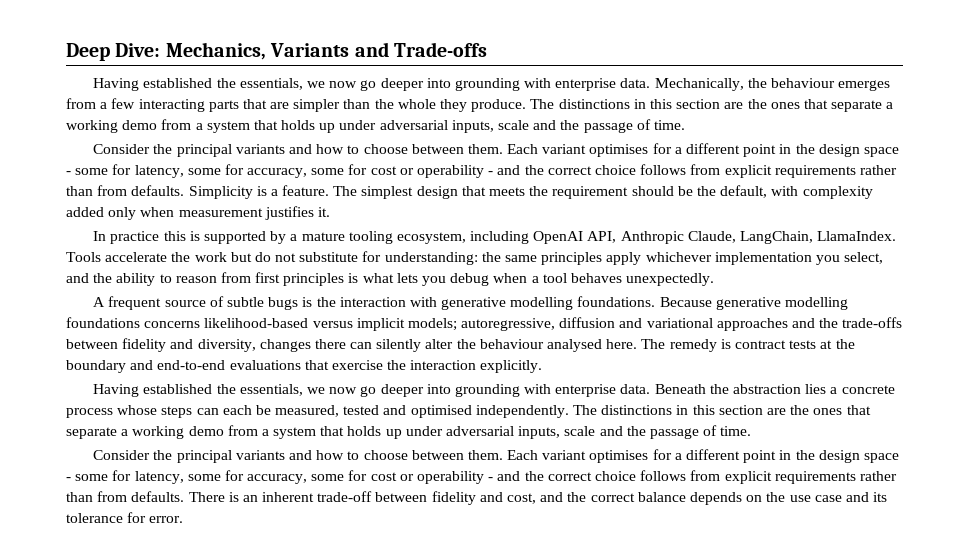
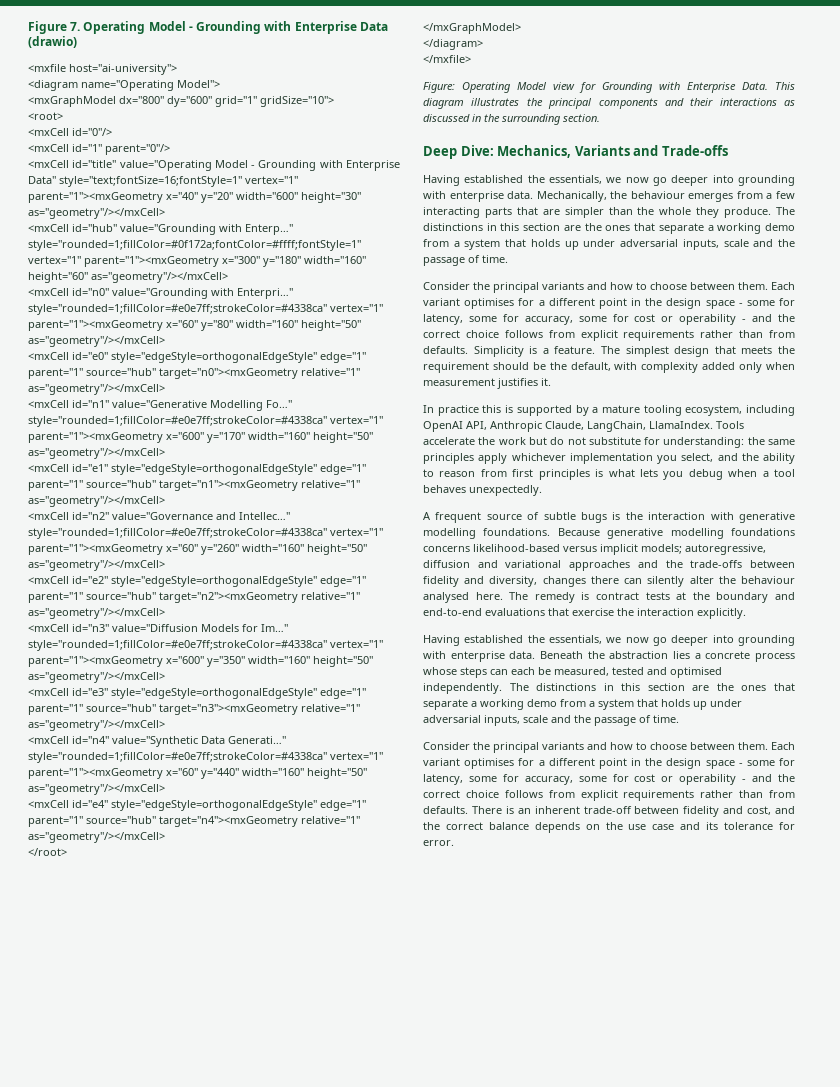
(66, 52) none -> [28,21,388,34] [28,36,77,48] [28,64,177,75] [28,80,220,91] [28,96,334,107] [28,112,63,120] [28,128,112,136] [28,144,170,155] [28,160,400,171] [28,176,298,187] [28,192,361,203] [28,208,165,219] [28,224,293,235] [28,240,361,251] [28,256,366,267] [28,272,228,283] [28,288,293,299] [28,304,383,315] [28,320,361,331] [28,336,165,347] [28,352,366,363] [28,368,360,379] [28,384,165,395] [28,400,292,411] [28,416,383,427] [28,432,373,443] [28,448,165,459] [28,464,366,475] [28,480,360,491] [28,496,165,507] [28,512,290,520] [28,528,383,539] [28,544,367,555] [28,560,165,571] [28,576,366,587] [28,592,360,603] [28,608,165,619] [28,624,288,632] [28,640,383,651] [28,656,373,667] [28,672,165,683] [28,688,366,699] [28,704,360,715] [28,720,165,731] [28,736,286,747] [28,752,383,763] [28,768,367,779] [28,784,165,795] [28,800,366,811] [28,816,360,827] [28,832,165,843] [28,848,67,856] [423,23,521,34] [423,39,483,50] [423,55,471,63] [423,82,795,93] [423,98,795,109] [423,114,600,125] Figure 7. Operating Model - Grounding with Enterprise Data (drawio) // <mxfile host="ai-university"> // <diagram name="Operating Model"> // <mxGraphModel dx="800" dy="600" grid="1" gridSize="10"> // <root> // <mxCell id="0"/> // <mxCell id="1" parent="0"/> // <mxCell id="title" value="Operating Model - Grounding with Enterprise Data" style="text;fontSize=16;fontStyle=1" vertex="1" parent="1"><mxGeometry x="40" y="20" width="600" height="30" as="geometry"/></mxCell> // <mxCell id="hub" value="Grounding with Enterp…" style="rounded=1;fillColor=#0f172a;fontColor=#ffff;fontStyle=1" vertex="1" parent="1"><mxGeometry x="300" y="180" width="160" height="60" as="geometry"/></mxCell> // <mxCell id="n0" value="Grounding with Enterpri…" style="rounded=1;fillColor=#e0e7ff;strokeColor=#4338ca" vertex="1" parent="1"><mxGeometry x="60" y="80" width="160" height="50" as="geometry"/></mxCell> // <mxCell id="e0" style="edgeStyle=orthogonalEdgeStyle" edge="1" parent="1" source="hub" target="n0"><mxGeometry relative="1" as="geometry"/></mxCell> // <mxCell id="n1" value="Generative Modelling Fo…" style="rounded=1;fillColor=#e0e7ff;strokeColor=#4338ca" vertex="1" parent="1"><mxGeometry x="600" y="170" width="160" height="50" as="geometry"/></mxCell> // <mxCell id="e1" style="edgeStyle=orthogonalEdgeStyle" edge="1" parent="1" source="hub" target="n1"><mxGeometry relative="1" as="geometry"/></mxCell> // <mxCell id="n2" value="Governance and Intellec…" style="rounded=1;fillColor=#e0e7ff;strokeColor=#4338ca" vertex="1" parent="1"><mxGeometry x="60" y="260" width="160" height="50" as="geometry"/></mxCell> // <mxCell id="e2" style="edgeStyle=orthogonalEdgeStyle" edge="1" parent="1" source="hub" target="n2"><mxGeometry relative="1" as="geometry"/></mxCell> // <mxCell id="n3" value="Diffusion Models for Im…" style="rounded=1;fillColor=#e0e7ff;strokeColor=#4338ca" vertex="1" parent="1"><mxGeometry x="600" y="350" width="160" height="50" as="geometry"/></mxCell> // <mxCell id="e3" style="edgeStyle=orthogonalEdgeStyle" edge="1" parent="1" source="hub" target="n3"><mxGeometry relative="1" as="geometry"/></mxCell> // <mxCell id="n4" value="Synthetic Data Generati…" style="rounded=1;fillColor=#e0e7ff;strokeColor=#4338ca" vertex="1" parent="1"><mxGeometry x="60" y="440" width="160" height="50" as="geometry"/></mxCell> // <mxCell id="e4" style="edgeStyle=orthogonalEdgeStyle" edge="1" parent="1" source="hub" target="n4"><mxGeometry relative="1" as="geometry"/></mxCell> // </root> // </mxGraphModel> // </diagram> // </mxfile> // Figure: Operating Model view for Grounding with Enterprise Data. This diagram illustrates the principal components and their interactions as discussed in the surrounding section. //

